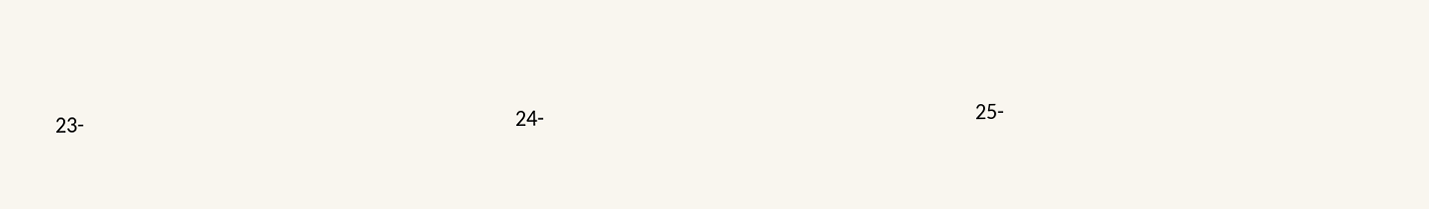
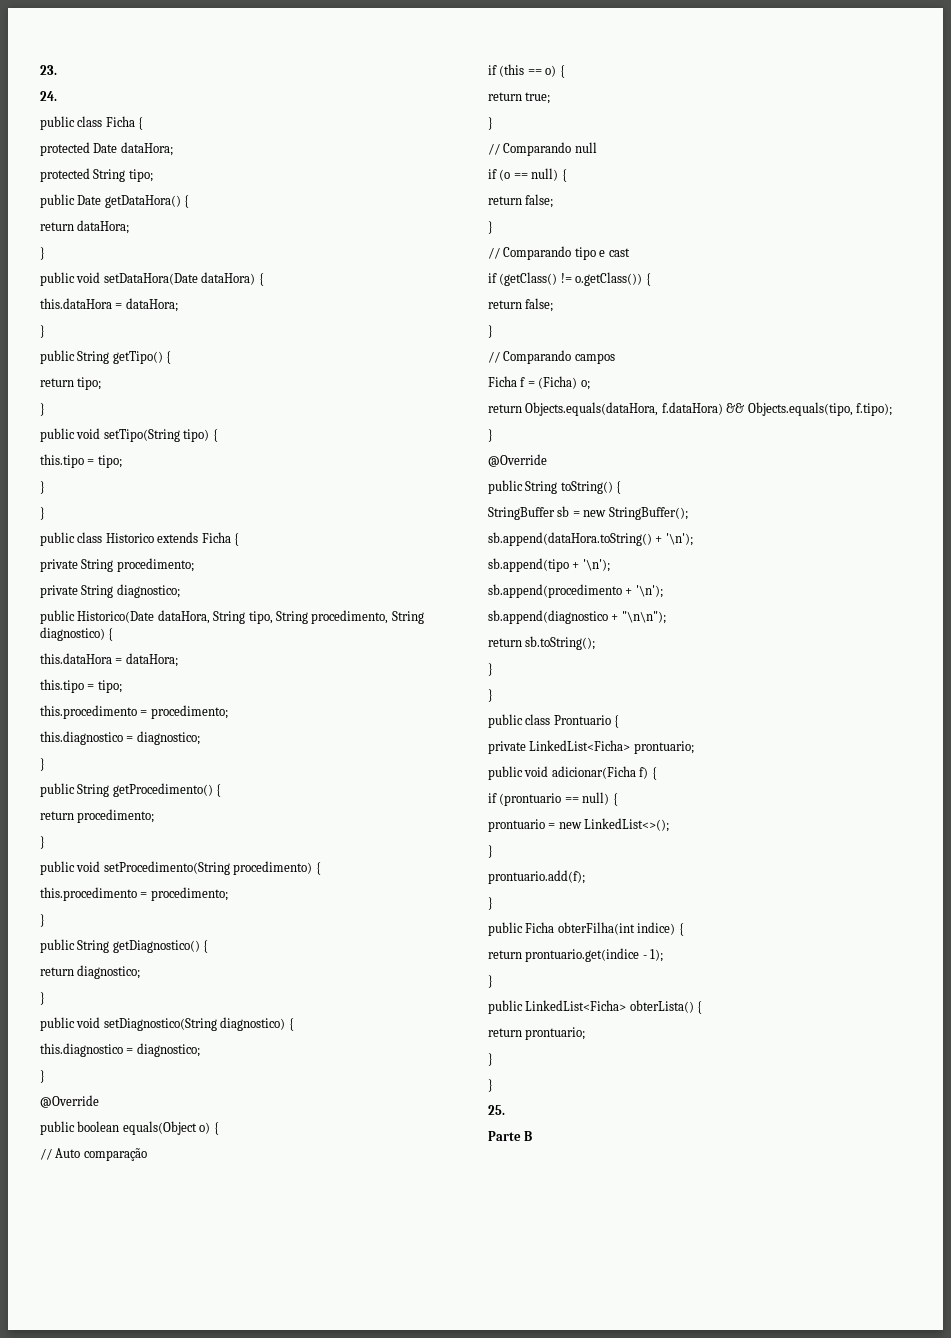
[55,117,85,133] [515,110,545,126] [975,103,1005,120] 23- // 24- // 25- -> [40,65,57,75] [40,91,57,101] [40,116,144,130] [40,142,173,156] [40,168,153,182] [40,194,190,208] [40,220,130,234] [40,247,45,260] [40,272,264,286] [40,298,178,312] [40,325,45,338] [40,350,172,364] [40,377,102,390] [40,403,45,416] [40,428,218,442] [40,454,122,468] [40,481,45,494] [40,507,45,520] [40,532,239,546] [40,558,194,572] [40,584,180,598] [40,610,424,624] [40,627,114,641] [40,653,178,667] [40,679,122,693] [40,705,228,719] [40,731,200,745] [40,758,45,771] [40,783,222,797] [40,809,155,823] [40,836,45,849] [40,861,321,875] [40,887,228,901] [40,914,45,927] [40,939,209,953] [40,965,141,979] [40,992,45,1005] [40,1017,294,1031] [40,1043,200,1057] [40,1070,45,1083] [40,1095,99,1108] [40,1121,219,1135] [40,1148,147,1161] [488,64,565,78] [488,92,551,104] [488,117,493,130] [488,142,597,156] [488,168,567,182] [488,194,554,208] [488,221,493,234] [488,246,630,260] [488,272,651,286] [488,298,554,312] [488,325,493,338] [488,350,615,364] [488,376,590,390] [488,402,892,416] [488,429,493,442] [488,454,547,467] [488,480,622,494] [488,506,688,520] [488,532,693,546] [488,558,610,572] [488,584,663,598] [488,610,666,624] [488,636,596,650] [488,663,493,676] [488,689,493,702] [488,714,620,728] [488,740,694,754] [488,766,657,780] [488,792,618,806] [488,818,670,832] [488,845,493,858] [488,870,585,884] [488,897,493,910] [488,922,684,936] [488,948,664,962] [488,975,493,988] [488,1000,703,1014] [488,1027,586,1040] [488,1053,493,1066] [488,1079,493,1092] [488,1105,505,1115] [488,1131,533,1141] 23. // 24. // public class Ficha { // protected Date dataHora; // protected String tipo; // public Date getDataHora() { // return dataHora; // } // public void setDataHora(Date dataHora) { // this.dataHora = dataHora; // } // public String getTipo() { // return tipo; // } // public void setTipo(String tipo) { // this.tipo = tipo; // } // } // public class Historico extends Ficha { // private String procedimento; // private String diagnostico; // public Historico(Date dataHora, String tipo, String procedimento, String diagnostico) { // this.dataHora = dataHora; // this.tipo = tipo; // this.procedimento = procedimento; // this.diagnostico = diagnostico; // } // public String getProcedimento() { // return procedimento; // } // public void setProcedimento(String procedimento) { // this.procedimento = procedimento; // } // public String getDiagnostico() { // return diagnostico; // } // public void setDiagnostico(String diagnostico) { // this.diagnostico = diagnostico; // } // @Override // public boolean equals(Object o) { // // Auto comparação // if (this == o) { // return true; // } // // Comparando null // if (o == null) { // return false; // } // // Comparando tipo e cast // if (getClass() != o.getClass()) { // return false; // } // // Comparando campos // Ficha f = (Ficha) o; // return Objects.equals(dataHora, f.dataHora) && Objects.equals(tipo, f.tipo); // } // @Override // public String toString() { // StringBuffer sb = new StringBuffer(); // sb.append(dataHora.toString() + '\n'); // sb.append(tipo + '\n'); // sb.append(procedimento + '\n'); // sb.append(diagnostico + "\n\n"); // return sb.toString(); // } // } // public class Prontuario { // private LinkedList<Ficha> prontuario; // public void adicionar(Ficha f) { // if (prontuario == null) { // prontuario = new LinkedList<>(); // } // prontuario.add(f); // } // public Ficha obterFilha(int indice) { // return prontuario.get(indice - 1); // } // public LinkedList<Ficha> obterLista() { // return prontuario; // } // } // 25. // Parte B

